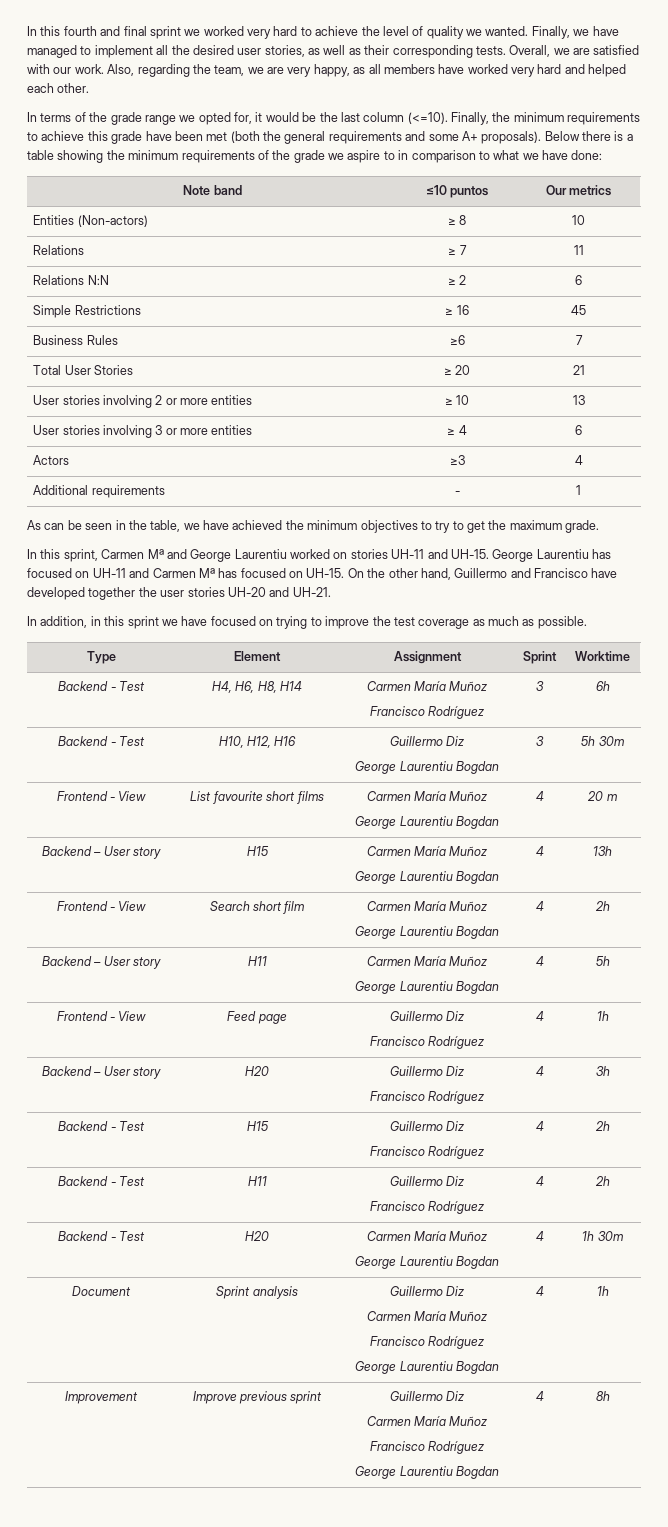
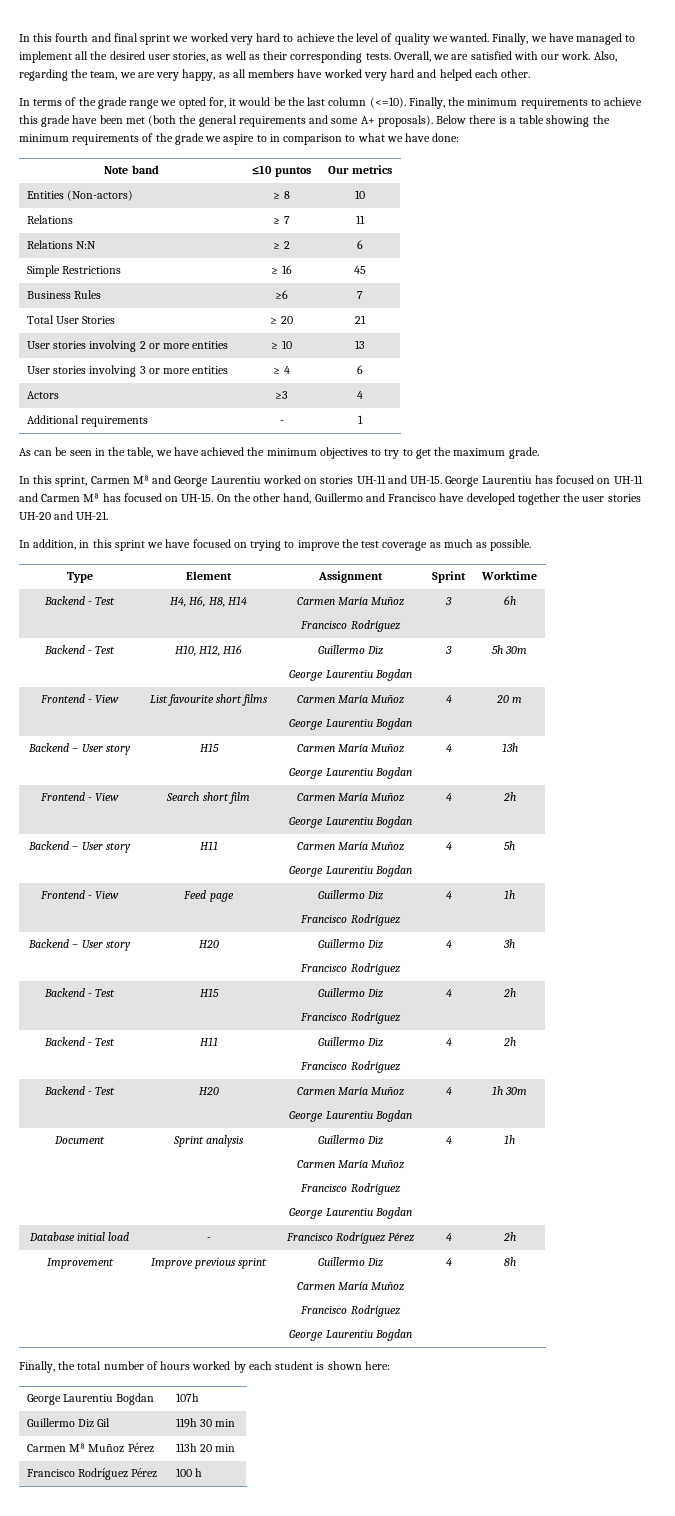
(609, 1291) none -> [28,1232,130,1241] [206,1237,211,1241] [285,1232,416,1244] [445,1233,452,1241] [502,1232,516,1241] // Database initial load | - | Francisco Rodríguez Pérez | 4 | 2h
(610, 1396) none -> [19,1361,390,1373] [26,1393,155,1405] [175,1393,199,1402] [26,1418,111,1428] [175,1418,236,1428] [26,1443,154,1453] [175,1443,236,1452] [26,1468,158,1480] [175,1468,203,1477] // Finally, the total number of hours worked by each student is shown here: // George Laurentiu Bogdan | 107h // Guillermo Diz Gil | 119h 30 min // Carmen Mª Muñoz Pérez | 113h 20 min // Francisco Rodríguez Pérez | 100 h

